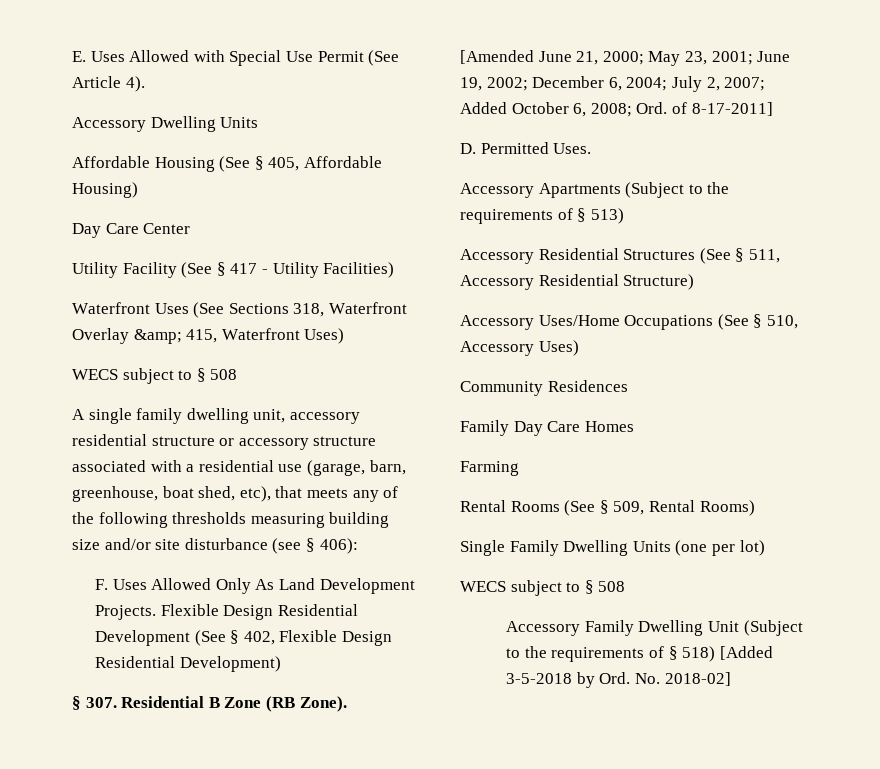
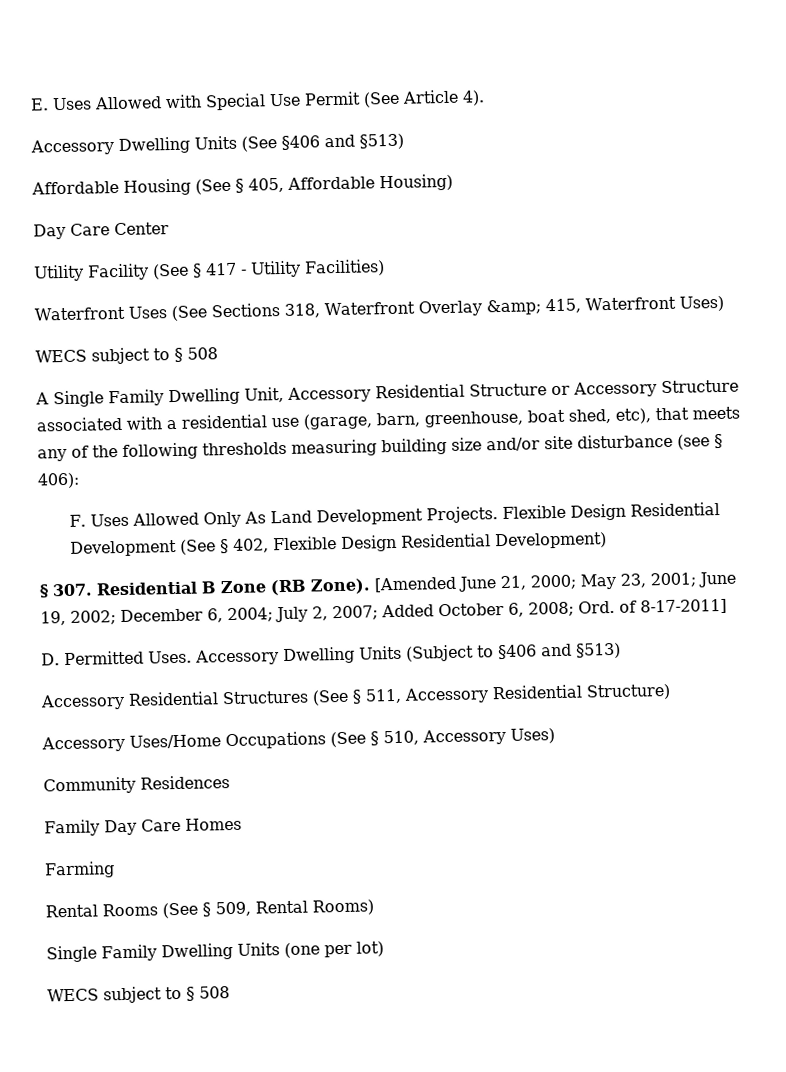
(259, 122) none -> [241,133,404,152] (See §406 and §513)
[88,408,360,424] [72,434,377,450] single family dwelling unit, accessory residential structure or accessory structure -> [53,379,739,408] Single Family Dwelling Unit, Accessory Residential Structure or Accessory Structure
[460,182,730,198] [460,208,624,224] // Accessory Apartments (Subject to the requirements of § 513) -> [195,642,621,666] Accessory Dwelling Units (Subject to §406 and §513)
[506,620,803,636] [506,646,773,662] [506,672,731,688] // Accessory Family Dwelling Unit (Subject to the requirements of § 518) [Added 3-5-2018 by Ord. No. 2018-02] -> (230, 992) none

